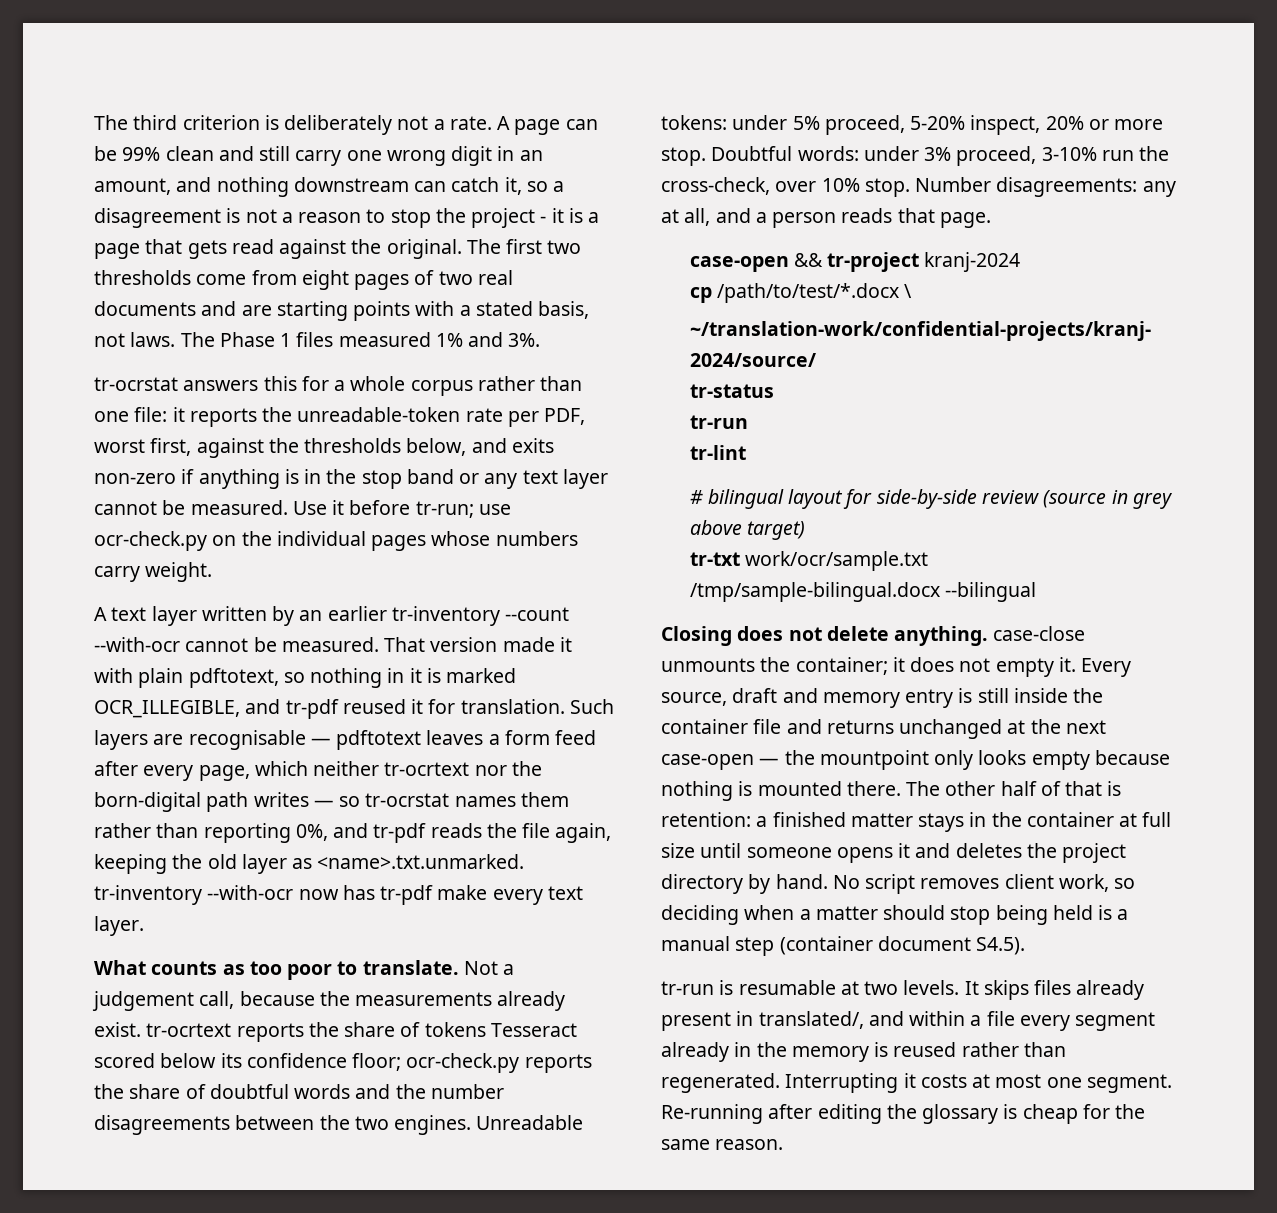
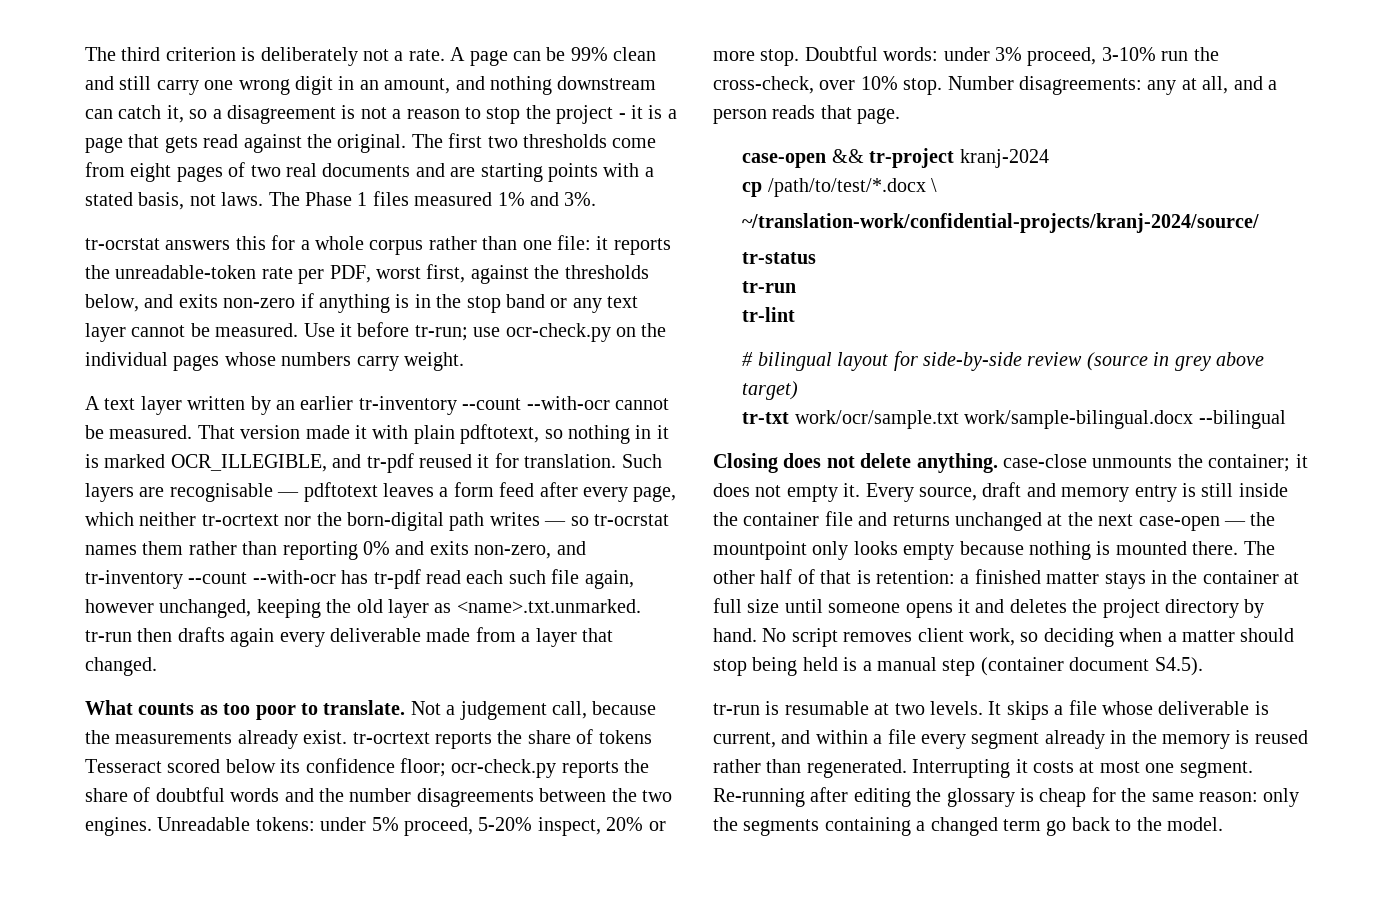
[295,823,612,843] 0%, and tr-pdf reads the file again, -> [363,541,586,559] [85,569,634,589] [85,599,252,618] 0% and exits non-zero, and tr-inventory --count --with-ocr has tr-pdf read each such file again, however unchanged,
[94,885,583,905] [94,916,144,936] tr-inventory --with-ocr now has tr-pdf make every text layer. -> [85,627,613,647] [85,657,157,676] tr-run then drafts again every deliverable made from a layer that changed.
[689,582,940,602] /tmp/sample-bilingual.docx -> [964,410,1194,429] work/sample-bilingual.docx
[1034,980,1145,1000] [661,1011,864,1031] files already present in translated/, -> [1054,700,1269,715] [713,732,776,748] a file whose deliverable is current,
[715,1139,784,1150] reason. -> [1199,788,1300,807] [713,817,1223,836] reason: only the segments containing a changed term go back to the model.

